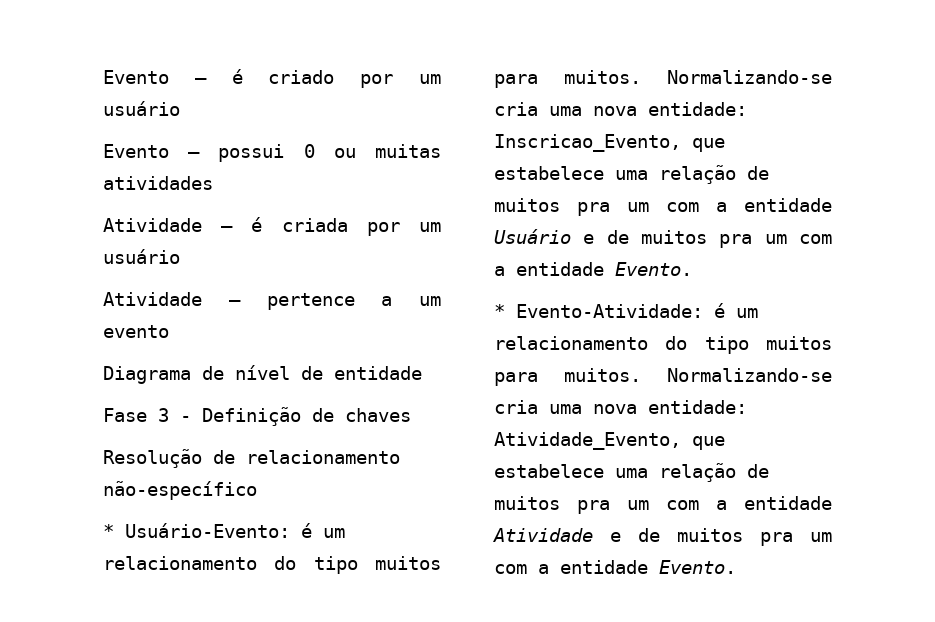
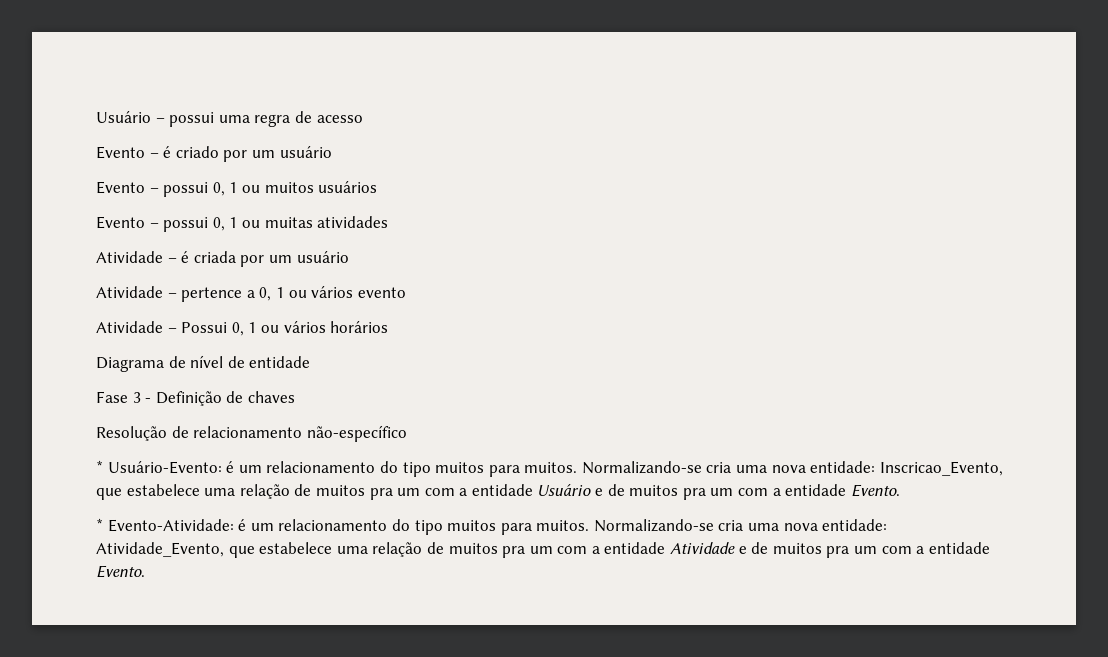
(103, 77) none -> [96,111,363,127] Usuário – possui uma regra de acesso //
[303,144,315,158] 0 -> [212,181,378,196] [96,216,238,232] 0, 1 ou muitos usuários // Evento – possui 0, 1
[419,296,441,306] [103,325,169,338] um evento -> [259,286,406,301] [96,321,389,336] 0, 1 ou vários evento // Atividade – Possui 0, 1 ou vários horários

